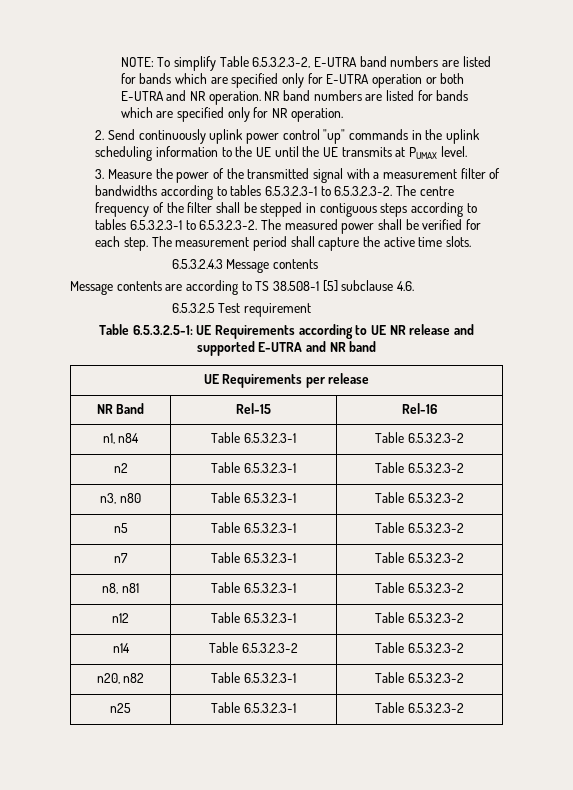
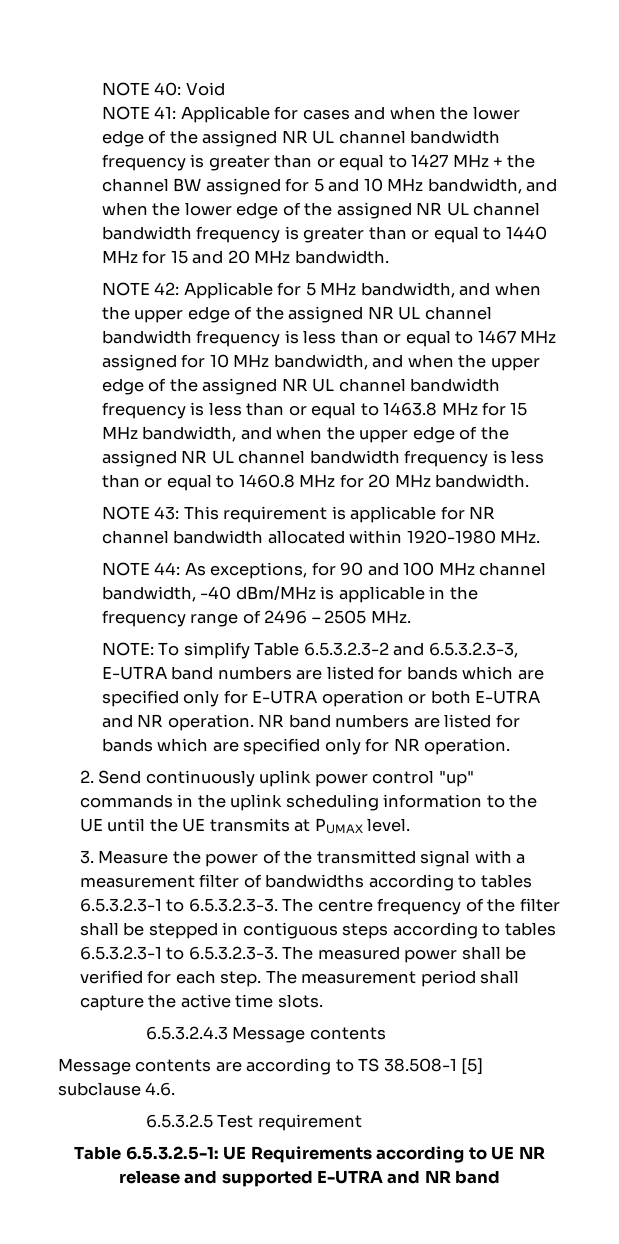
(120, 62) none -> [101,82,225,96] [101,106,520,123] [101,130,501,147] [101,154,536,171] [101,178,557,195] [101,202,540,219] [101,226,547,243] [101,250,389,264] [101,282,541,299] [101,306,492,323] [101,330,556,347] [101,354,540,371] [101,378,501,395] [101,402,528,419] [101,426,509,443] [101,450,545,467] [101,474,529,491] [101,506,496,523] [101,530,541,544] [101,562,546,579] [101,586,478,603] [101,610,411,627] NOTE 40: Void // NOTE 41: Applicable for cases and when the lower edge of the assigned NR UL channel bandwidth frequency is greater than or equal to 1427 MHz + the channel BW assigned for 5 and 10 MHz bandwidth, and when the lower edge of the assigned NR UL channel bandwidth frequency is greater than or equal to 1440 MHz for 15 and 20 MHz bandwidth. // NOTE 42: Applicable for 5 MHz bandwidth, and when the upper edge of the assigned NR UL channel bandwidth frequency is less than or equal to 1467 MHz assigned for 10 MHz bandwidth, and when the upper edge of the assigned NR UL channel bandwidth frequency is less than or equal to 1463.8 MHz for 15 MHz bandwidth, and when the upper edge of the assigned NR UL channel bandwidth frequency is less than or equal to 1460.8 MHz for 20 MHz bandwidth. // NOTE 43: This requirement is applicable for NR channel bandwidth allocated within 1920-1980 MHz. // NOTE 44: As exceptions, for 90 and 100 MHz channel bandwidth, -40 dBm/MHz is applicable in the frequency range of 2496 – 2505 MHz. //
[252,57,311,68] 6.5.3.2.3-2, -> [303,642,518,658] 6.5.3.2.3-2 and 6.5.3.2.3-3,
[334,186,393,196] 6.5.3.2.3-2. -> [188,898,278,912] 6.5.3.2.3-3.
[199,220,258,230] 6.5.3.2.3-2. -> [188,946,278,960] 6.5.3.2.3-3.
[203,373,370,388] [96,403,145,414] [236,403,271,414] [402,403,437,414] [102,433,140,444] [211,432,296,443] [375,432,464,443] [113,463,128,473] [211,462,296,473] [375,462,464,473] [100,493,141,504] [211,492,296,503] [375,492,464,503] [113,523,128,533] [211,522,296,533] [375,522,464,533] [114,553,128,563] [211,552,296,563] [375,552,464,563] [102,583,139,594] [211,582,296,593] [375,582,464,593] [112,613,129,623] [211,612,296,623] [375,612,464,623] [112,643,130,653] [209,642,298,653] [375,642,464,653] [96,673,145,684] [211,672,296,683] [375,672,464,683] [110,703,131,713] [211,702,296,713] [375,702,464,713] // UE Requirements per release // NR Band | Rel-15 | Rel-16 // n1, n84 | Table 6.5.3.2.3-1 | Table 6.5.3.2.3-2 // n2 | Table 6.5.3.2.3-1 | Table 6.5.3.2.3-2 // n3, n80 | Table 6.5.3.2.3-1 | Table 6.5.3.2.3-2 // n5 | Table 6.5.3.2.3-1 | Table 6.5.3.2.3-2 // n7 | Table 6.5.3.2.3-1 | Table 6.5.3.2.3-2 // n8, n81 | Table 6.5.3.2.3-1 | Table 6.5.3.2.3-2 // n12 | Table 6.5.3.2.3-1 | Table 6.5.3.2.3-2 // n14 | Table 6.5.3.2.3-2 | Table 6.5.3.2.3-2 // n20, n82 | Table 6.5.3.2.3-1 | Table 6.5.3.2.3-2 // n25 | Table 6.5.3.2.3-1 | Table 6.5.3.2.3-2 -> (501, 1177) none

